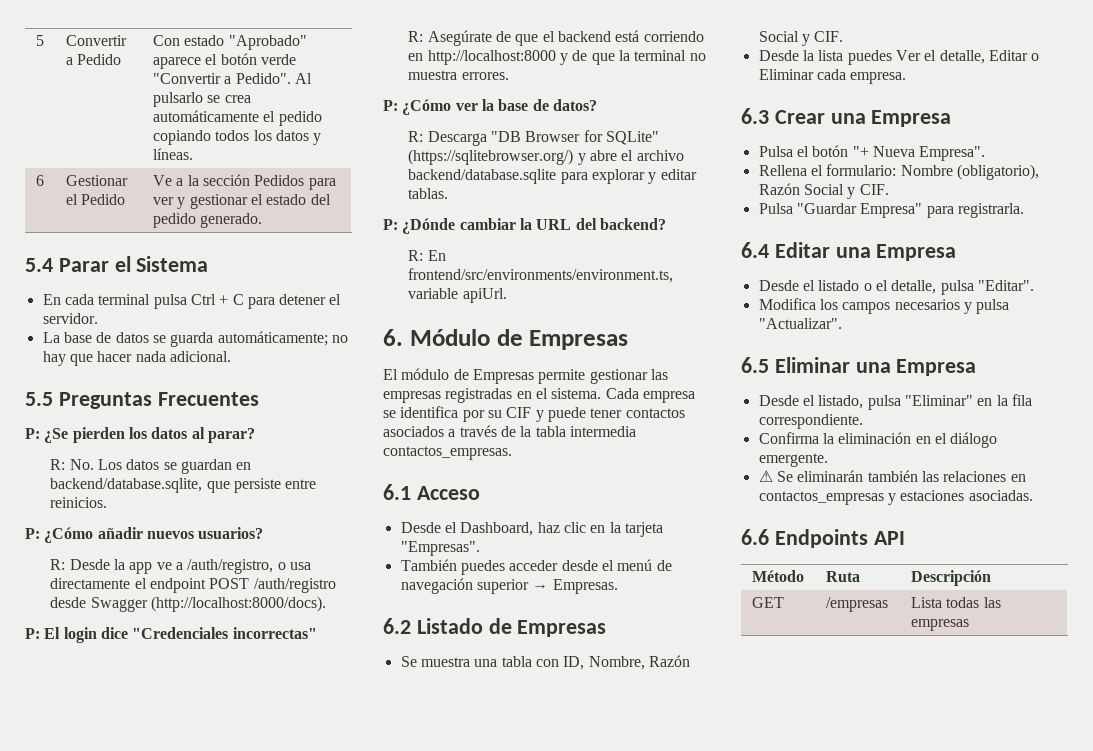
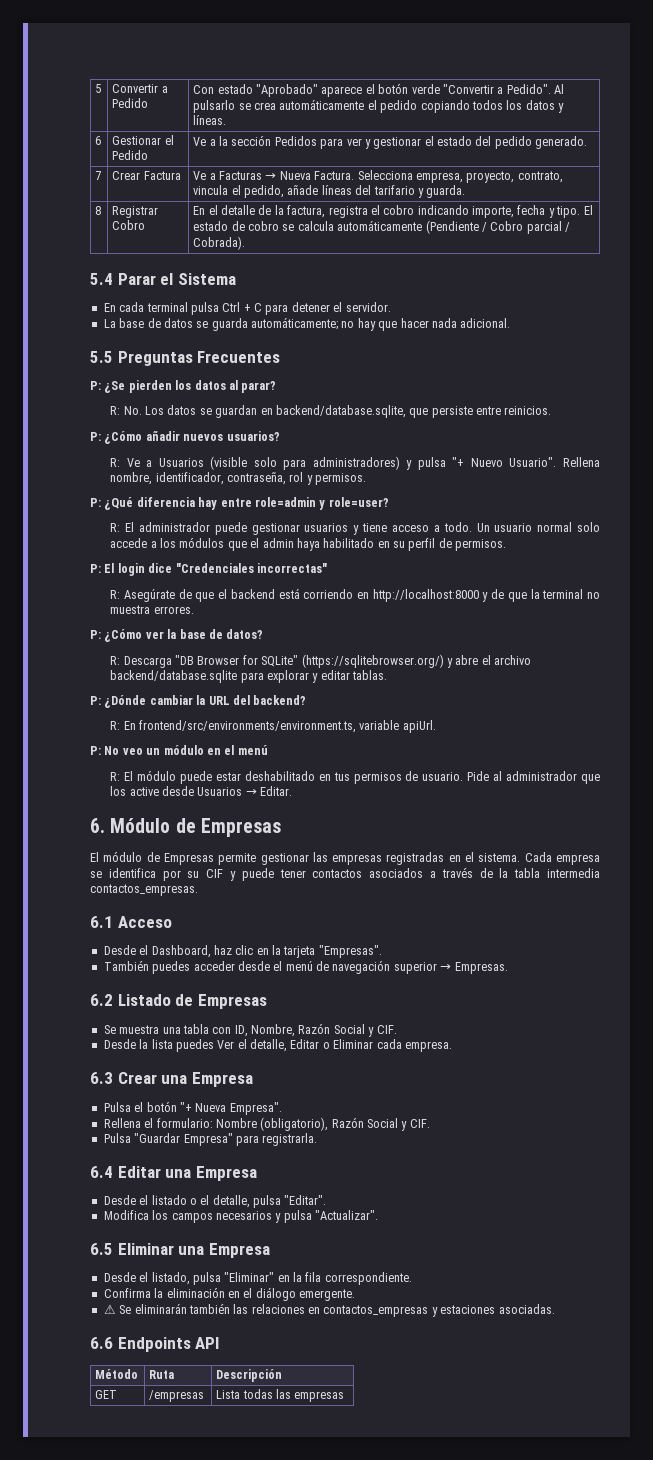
(263, 220) none -> [95,171,102,180] [112,171,181,180] [193,170,563,183] [193,185,466,198] [95,206,102,215] [112,206,159,218] [112,220,146,230] [193,205,593,218] [193,220,571,234] [193,236,246,250] // 7 | Crear Factura | Ve a Facturas → Nueva Factura. Selecciona empresa, proyecto, contrato, vincula el pedido, añade líneas del tarifario y guarda. // 8 | Registrar Cobro | En el detalle de la factura, registra el cobro indicando importe, fecha y tipo. El estado de cobro se calcula automáticamente (Pendiente / Cobro parcial / Cobrada).
[69,559,311,574] [50,578,336,593] [50,596,326,612] Desde la app ve a /auth/registro, o usa directamente el endpoint POST /auth/registro desde Swagger (http://localhost:8000/docs). -> [126,456,600,470] [110,472,367,485] [90,497,389,510] [110,522,600,535] [110,537,507,551] Ve a Usuarios (visible solo para administradores) y pulsa "+ Nuevo Usuario". Rellena nombre, identificador, contraseña, rol y permisos. // P: ¿Qué diferencia hay entre role=admin y role=user? // R: El administrador puede gestionar usuarios y tiene acceso a todo. Un usuario normal solo accede a los módulos que el admin haya habilitado en su perfil de permisos.
(507, 295) none -> [90,745,268,755] [110,770,601,784] [110,786,293,796] // P: No veo un módulo en el menú // R: El módulo puede estar deshabilitado en tus permisos de usuario. Pide al administrador que los active desde Usuarios → Editar.

